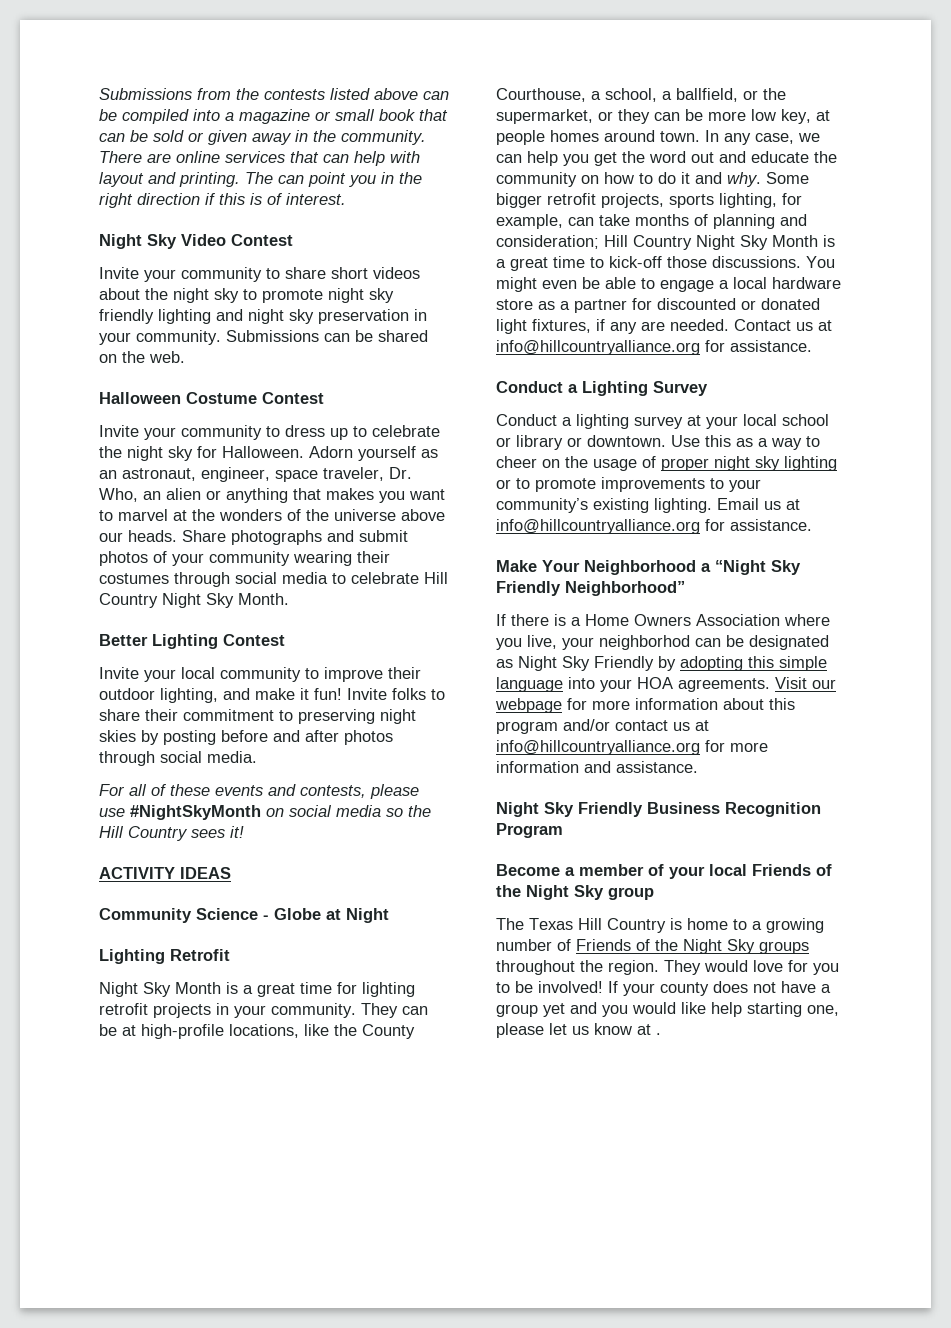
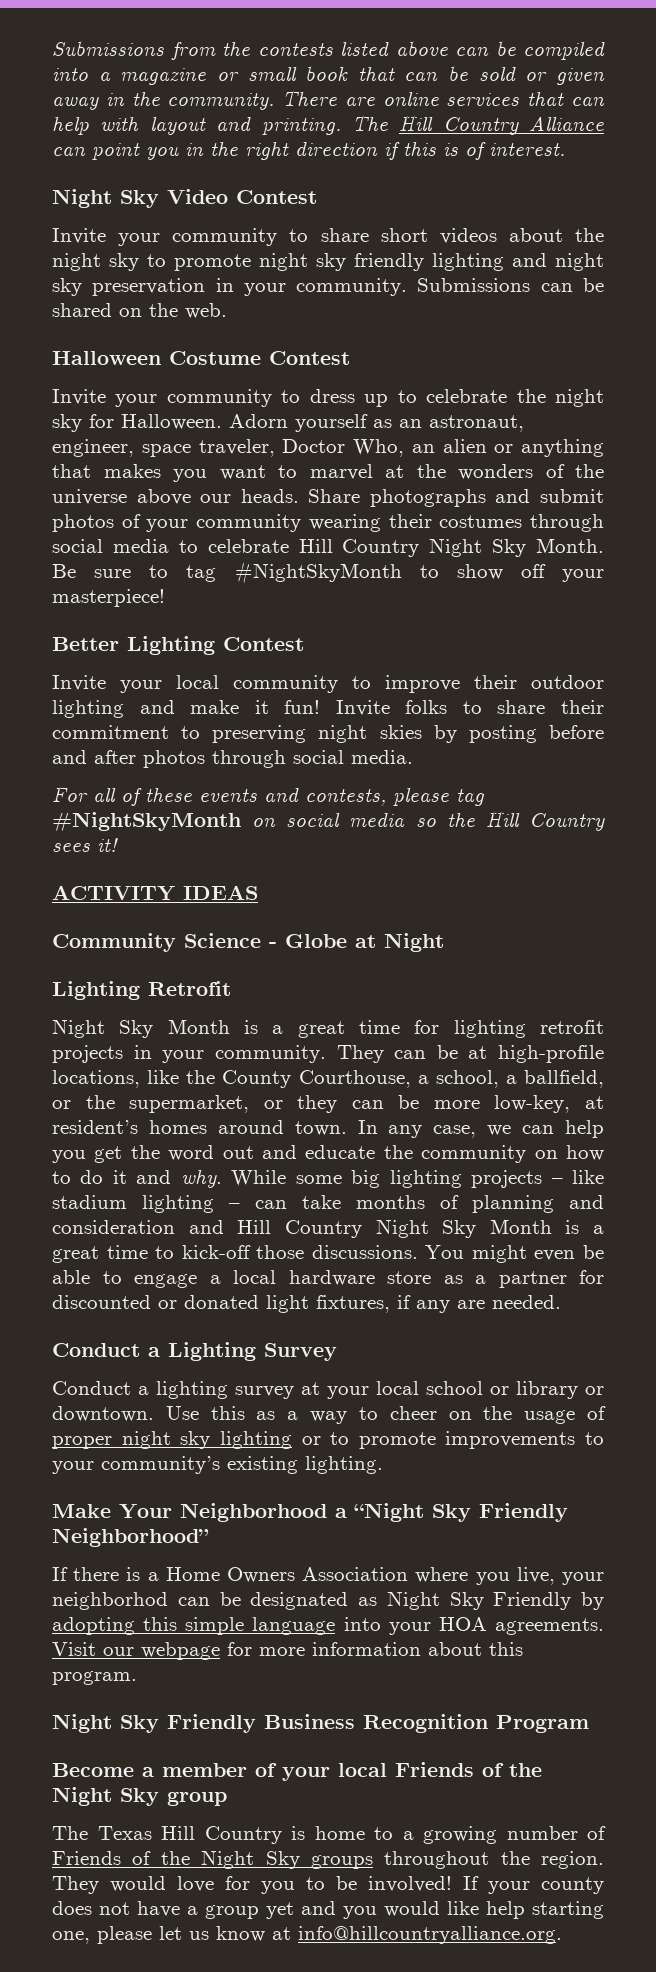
(273, 178) none -> [399,115,604,135] Hill Country Alliance
[389,467,412,479] Dr. -> [282,439,346,453] Doctor
(289, 599) none -> [52,561,604,584] [52,589,165,607] Be sure to tag #NightSkyMonth to show off your masterpiece!
[160,688,218,703] lighting, -> [52,700,124,718] lighting
[99,808,125,817] use -> [456,788,485,806] tag
[751,109,830,124] [496,130,545,145] low key, at people -> [494,1095,604,1113] [52,1120,138,1134] low-key, at resident’s
[766,172,809,184] [496,193,802,208] [496,214,563,229] Some bigger retrofit projects, sports lighting, for example, -> [231,1170,604,1188] [52,1195,240,1213] While some big lighting projects – like stadium lighting –
[496,235,599,249] consideration; -> [52,1220,224,1234] consideration and
[734,319,832,331] [496,340,812,355] Contact us at info@hillcountryalliance.org for assistance. -> (561, 1302) none
[717,498,800,510] [496,519,812,534] Email us at info@hillcountryalliance.org for assistance. -> (383, 1465) none
[496,719,709,734] [496,740,768,755] [496,761,698,773] program and/or contact us at info@hillcountryalliance.org for more information and assistance. -> [52,1671,137,1685] program.
[656,1033,661,1035] . -> [298,1926,562,1944] info@hillcountryalliance.org.

